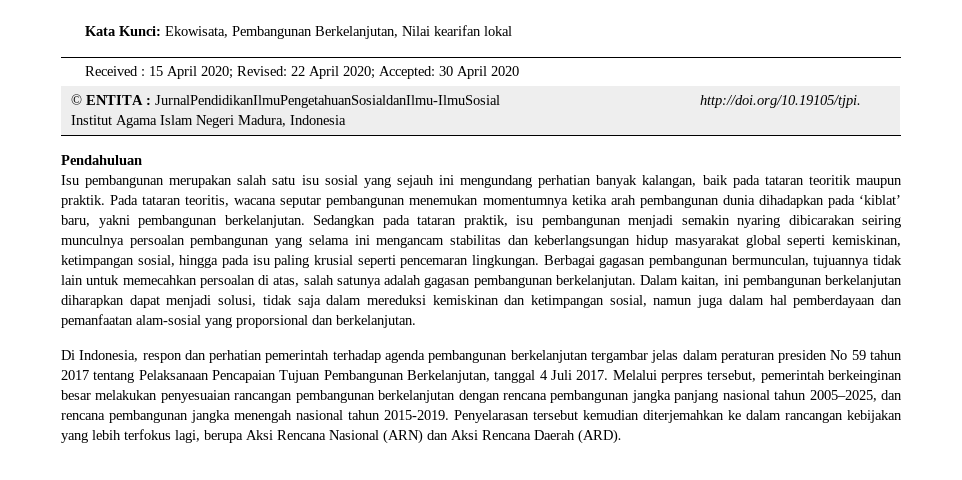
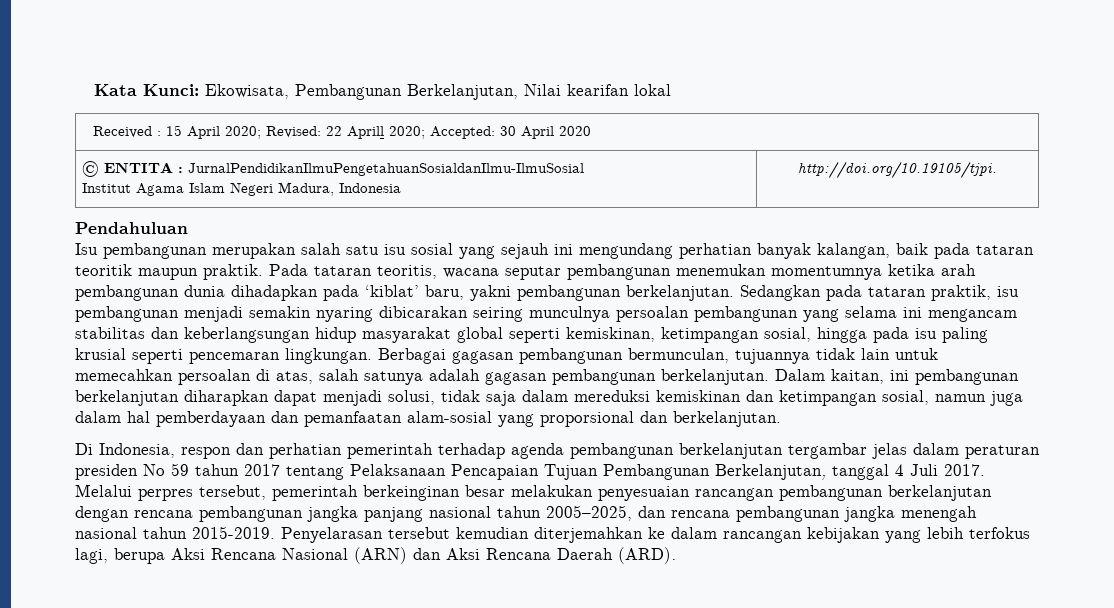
[309,66,340,79] April -> [347,126,385,139] Aprill

